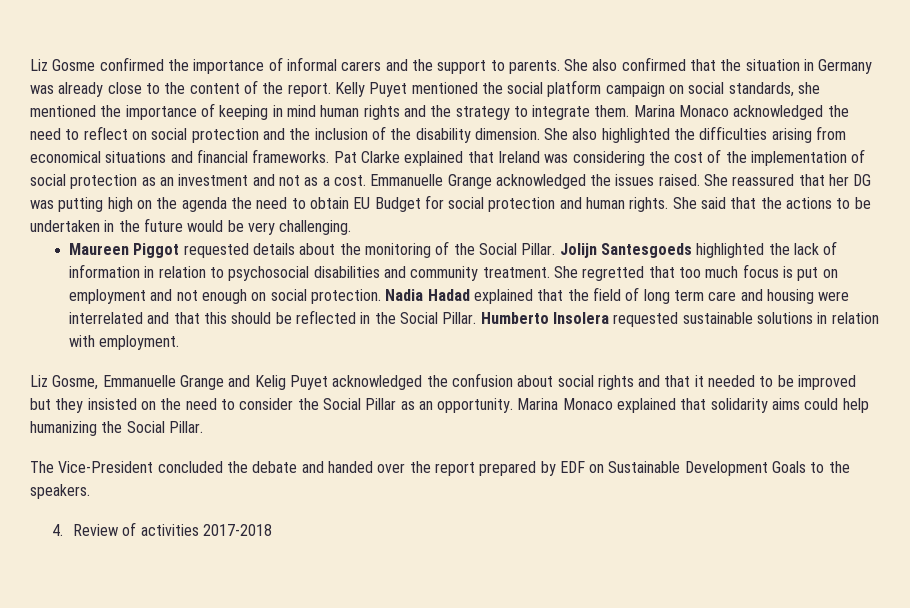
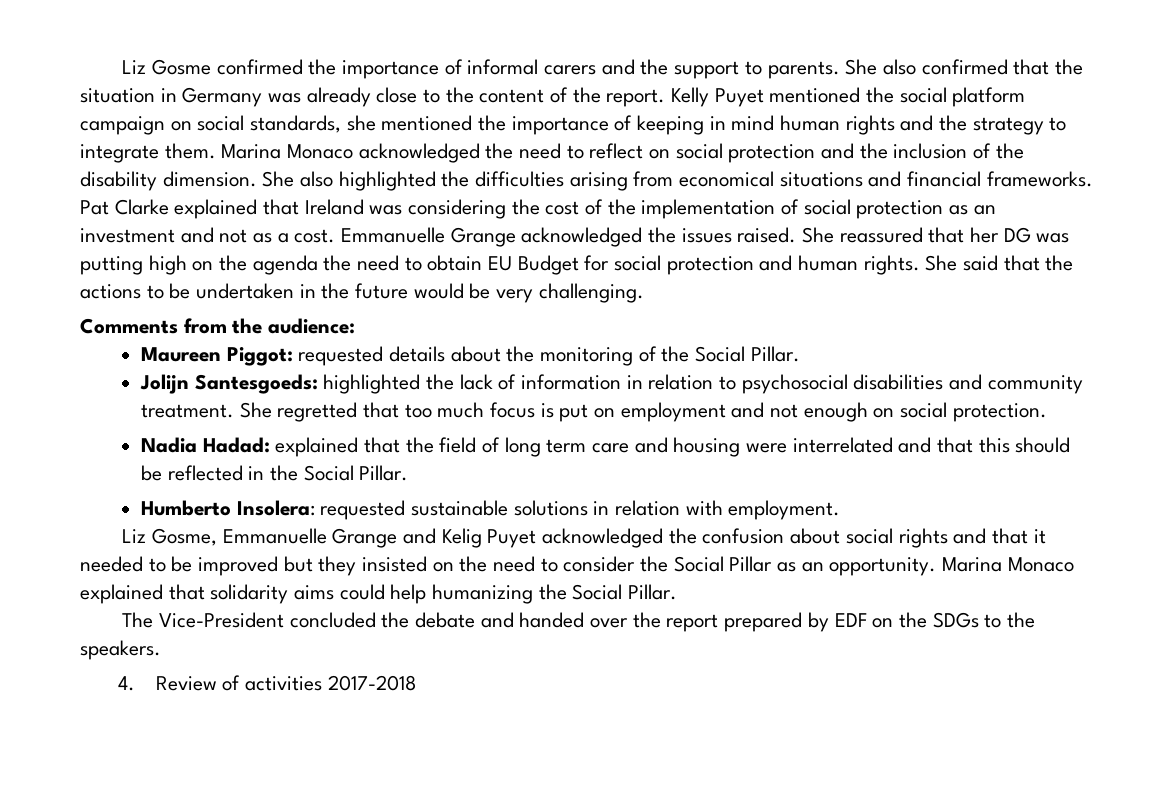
(352, 227) none -> [80,318,356,334] // Comments from the audience:
[133,243,180,258] Piggot -> [226,347,293,366] Piggot:
[559,243,692,258] Jolijn Santesgoeds -> [139,374,318,394] // Jolijn Santesgoeds:
[385,289,470,301] Nadia Hadad -> [140,437,270,453] // Nadia Hadad:
[480,312,609,324] Humberto Insolera -> [140,500,315,516] // Humberto Insolera:
[608,461,807,476] Sustainable Development Goals -> [898,612,979,628] the SDGs

